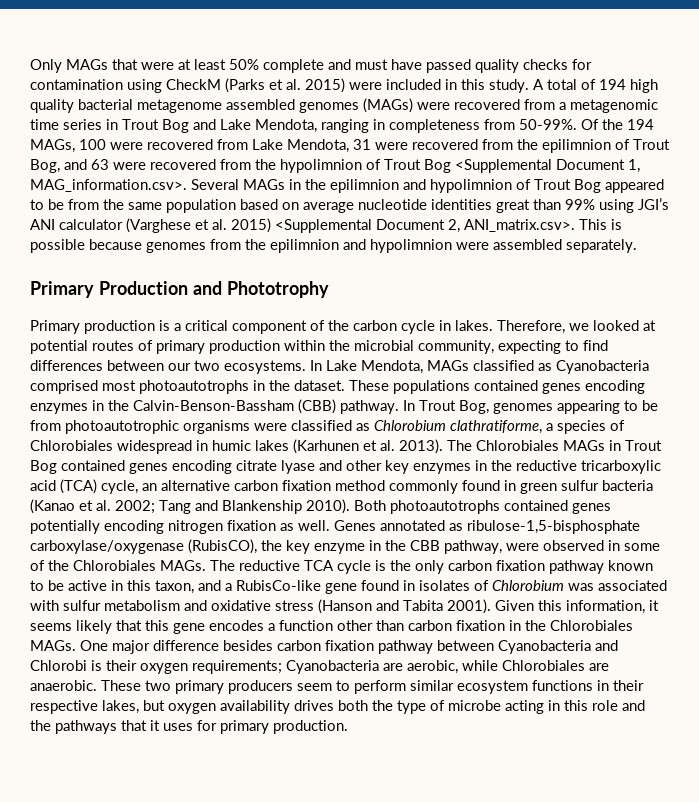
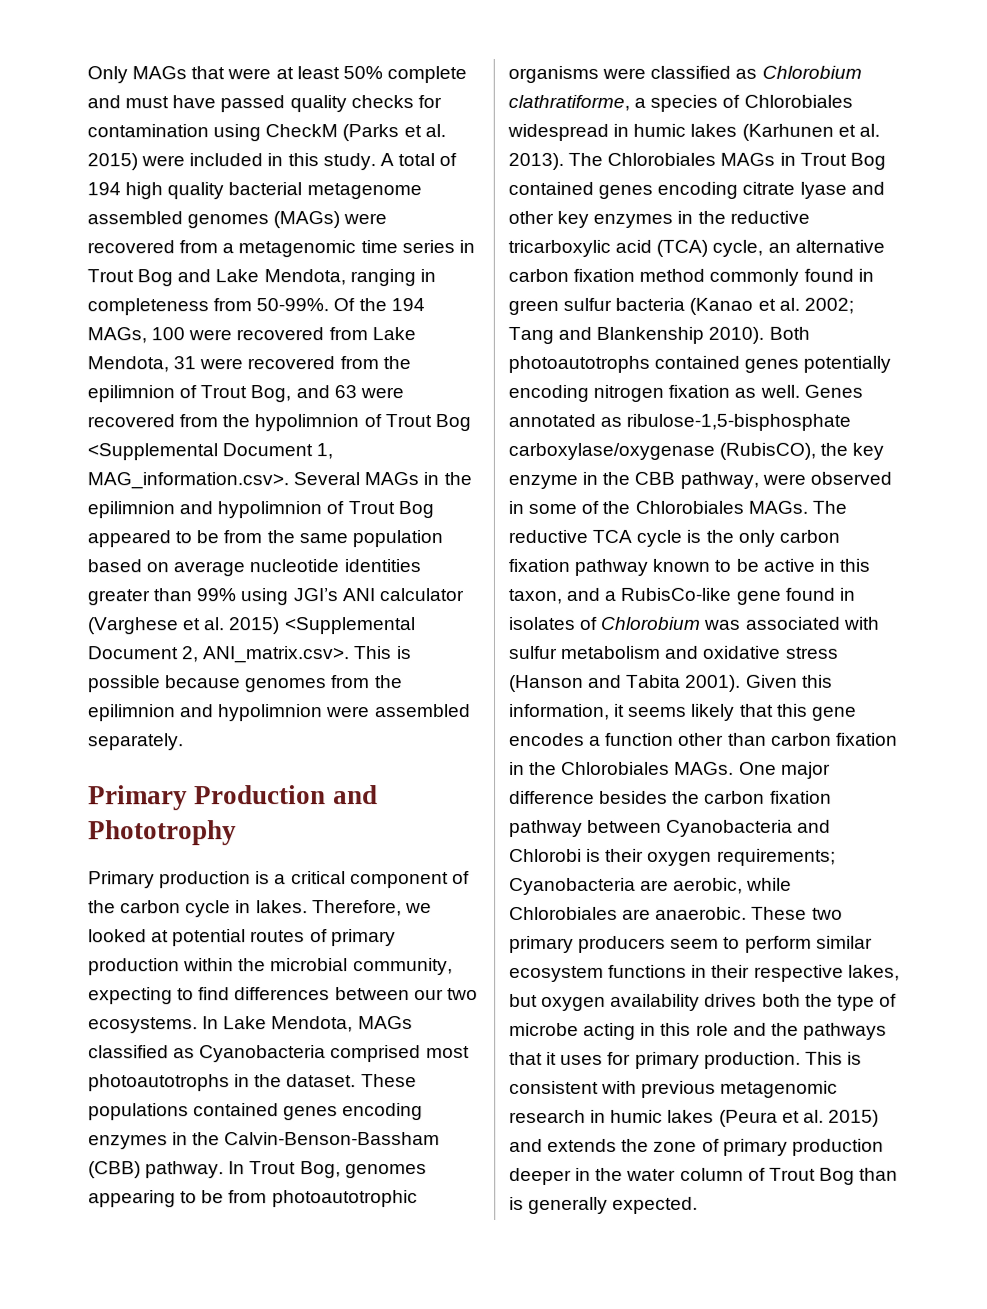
[496,199,530,213] great -> [87,589,150,606] greater
(273, 645) none -> [672,790,701,804] the
(348, 727) none -> [804,1051,862,1065] [509,1080,839,1098] [509,1109,879,1127] [509,1138,884,1156] [509,1167,899,1185] [509,1196,699,1214] This is consistent with previous metagenomic research in humic lakes (Peura et al. 2015) and extends the zone of primary production deeper in the water column of Trout Bog than is generally expected.

